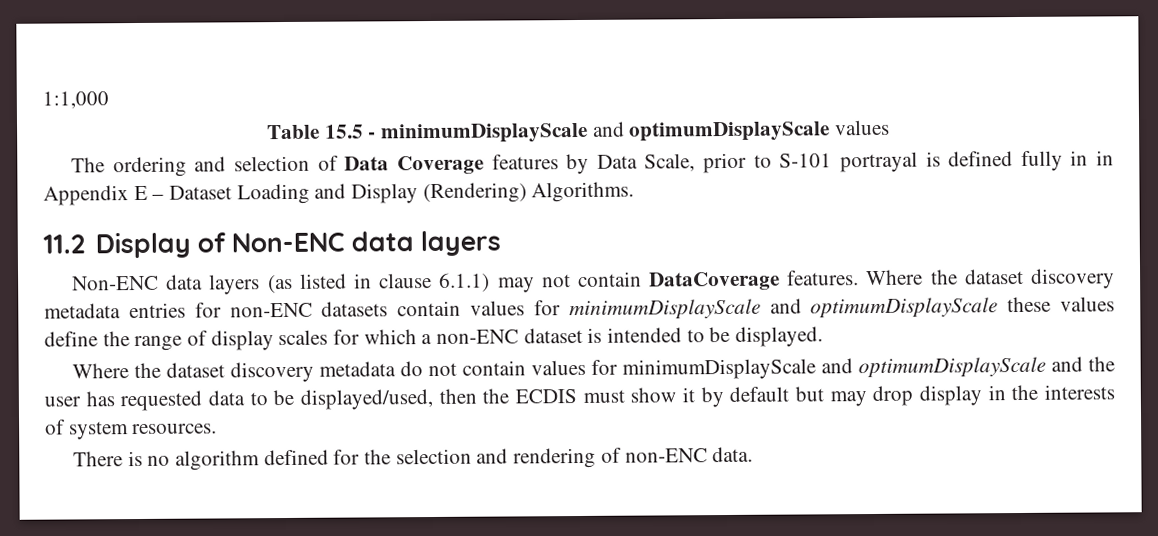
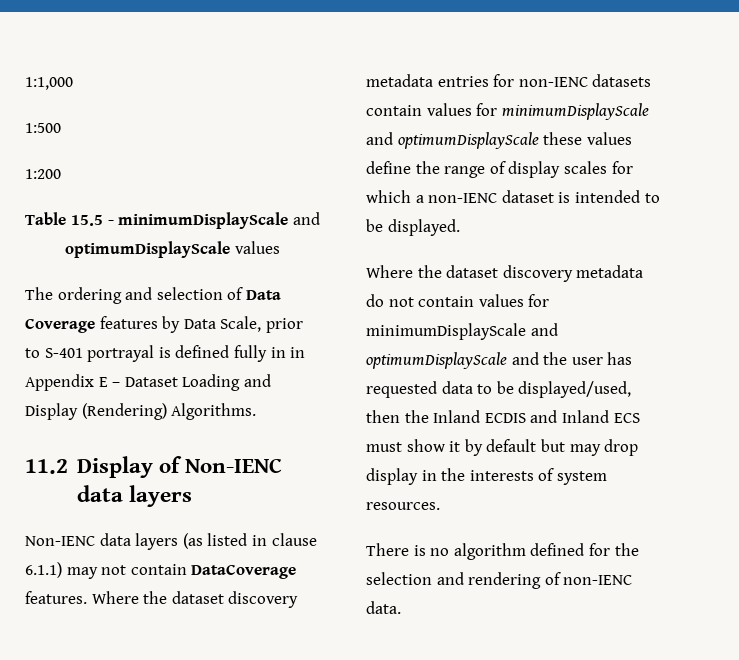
(109, 100) none -> [25,123,61,133] [25,169,61,179] // 1:500 // 1:200
[779,153,833,168] S-101 -> [44,348,83,358] S-401
[230,232,345,253] Non-ENC -> [184,458,282,473] Non-IENC
[72,275,160,291] Non-ENC -> [25,536,95,546] Non-IENC
[229,302,313,318] non-ENC -> [518,77,588,87] non-IENC
[436,329,520,344] non-ENC -> [428,193,498,203] non-IENC
[515,389,577,404] ECDIS -> [433,410,640,423] Inland ECDIS and Inland ECS
[624,448,708,463] non-ENC -> [563,575,633,585] non-IENC

